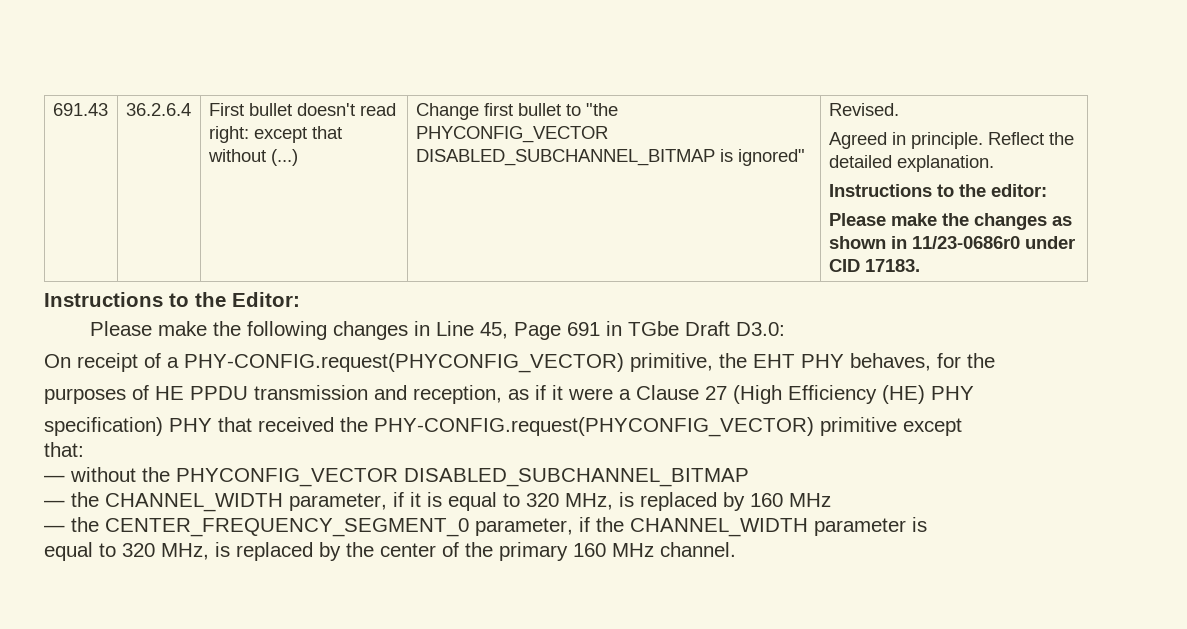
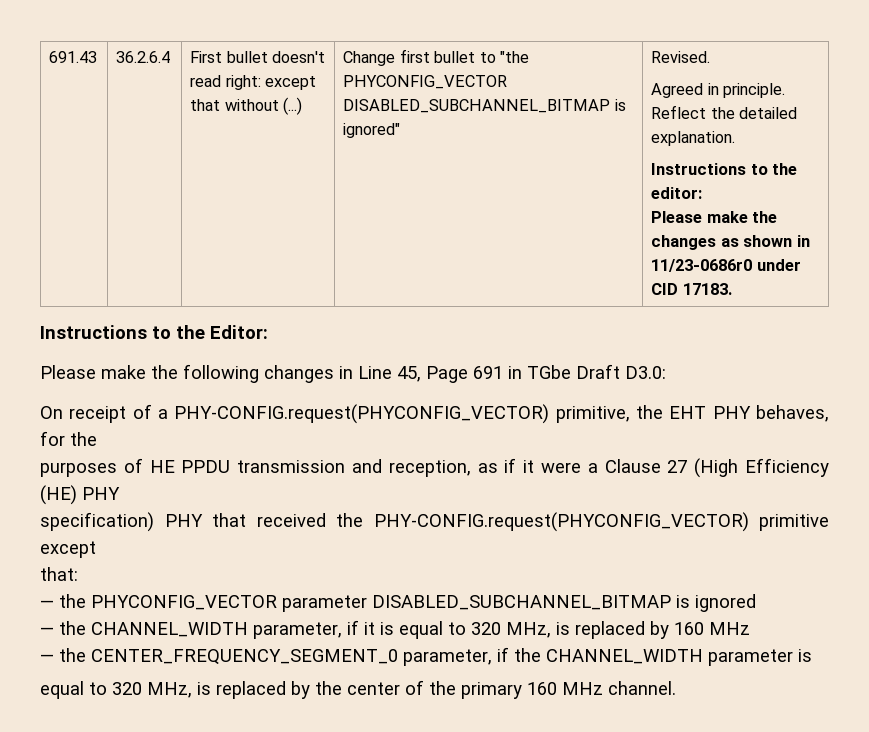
[70,467,136,482] without -> (54, 604) none
[404,468,749,487] DISABLED_SUBCHANNEL_BITMAP -> [282,594,756,612] parameter DISABLED_SUBCHANNEL_BITMAP is ignored

